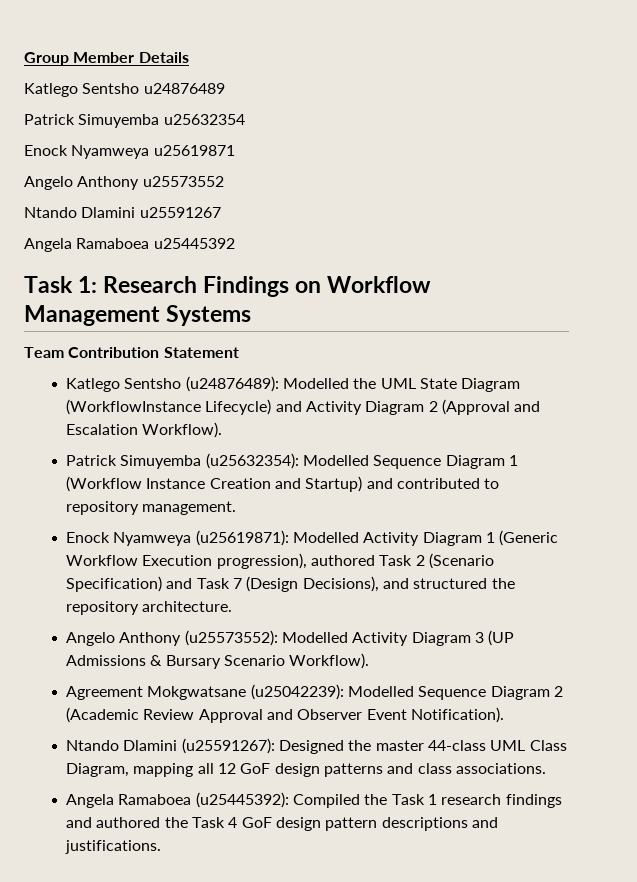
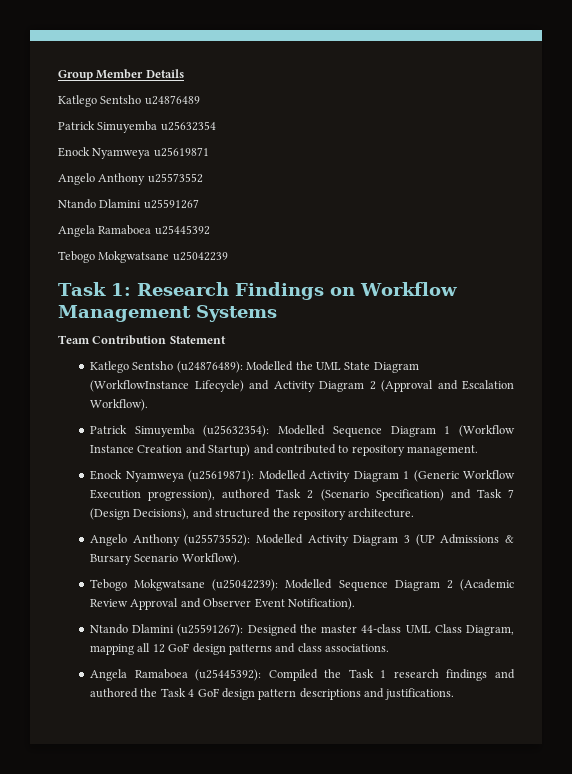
(235, 243) none -> [58,251,228,263] // Tebogo Mokgwatsane u25042239
[66,686,144,700] Agreement -> [90,579,128,591] Tebogo

